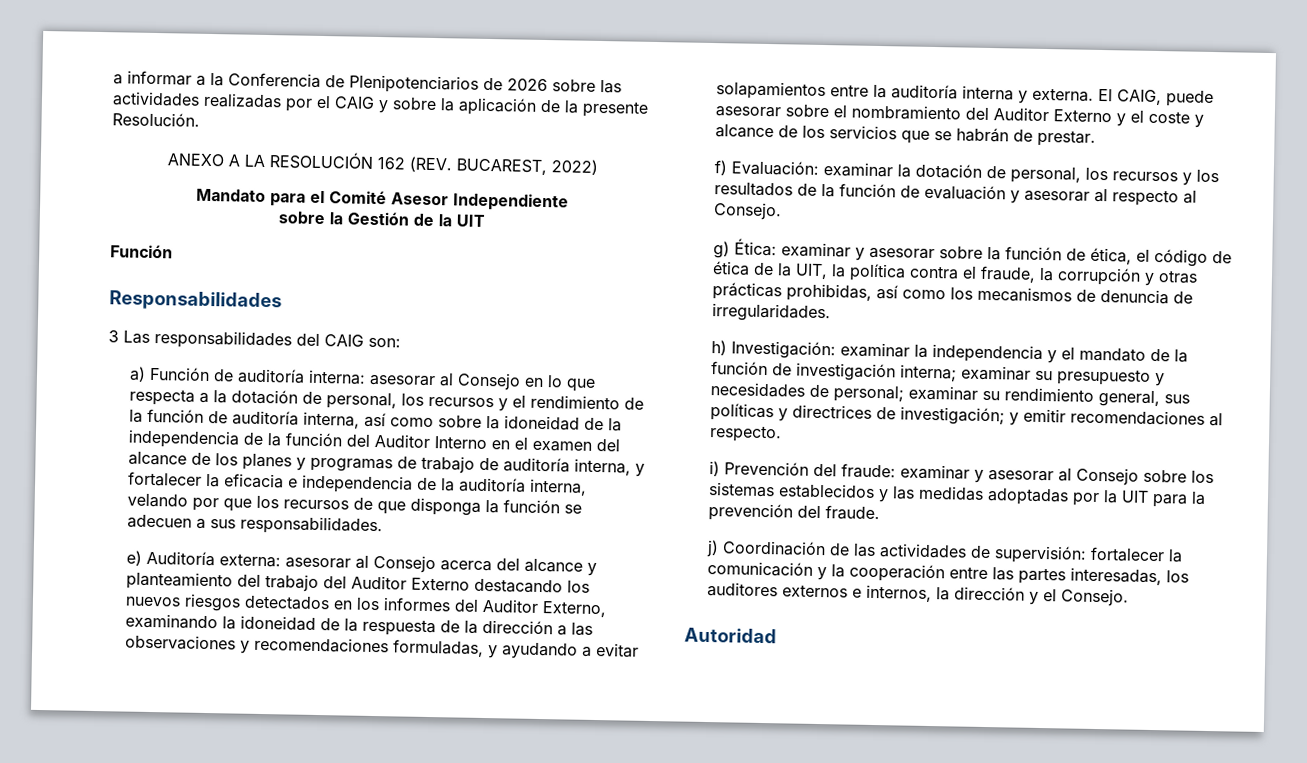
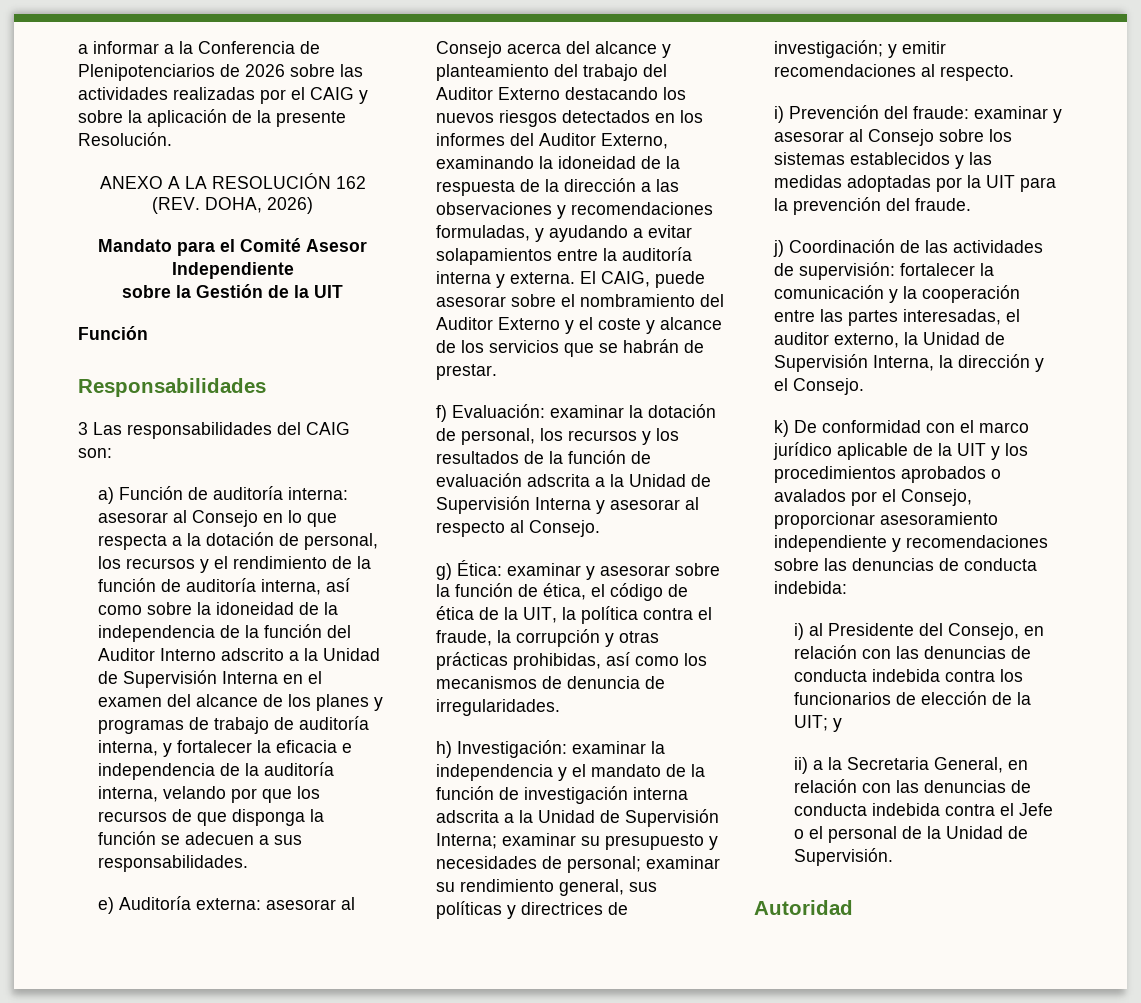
[456,158,598,176] BUCAREST, 2022) -> [205,197,313,214] DOHA, 2026)
(487, 443) none -> [221,648,381,661] [98,670,279,688] adscrito a la Unidad de Supervisión Interna
(1006, 192) none -> [527,474,712,487] [436,496,592,514] adscrita a la Unidad de Supervisión Interna
[899,364,957,382] interna; -> [633,787,689,800] [436,809,720,827] [436,833,498,849] interna adscrita a la Unidad de Supervisión Interna;
[1165,570,1189,583] [706,581,932,603] los auditores externos e internos, -> [1006,309,1021,322] [774,332,1006,348] [774,354,935,372] el auditor externo, la Unidad de Supervisión Interna,
(1129, 597) none -> [774,420,1030,437] [773,442,1029,460] [774,466,1002,483] [774,489,973,506] [774,512,999,529] [774,535,1049,552] [774,558,1038,571] [774,581,848,594] [794,623,1045,640] [794,645,1032,659] [794,669,1024,682] [794,691,1032,705] [794,715,843,732] [794,757,1029,774] [794,779,1032,793] [794,803,1054,816] [794,826,1029,843] [794,848,894,866] // k) De conformidad con el marco jurídico aplicable de la UIT y los procedimientos aprobados o avalados por el Consejo, proporcionar asesoramiento independiente y recomendaciones sobre las denuncias de conducta indebida: // i) al Presidente del Consejo, en relación con las denuncias de conducta indebida contra los funcionarios de elección de la UIT; y // ii) a la Secretaria General, en relación con las denuncias de conducta indebida contra el Jefe o el personal de la Unidad de Supervisión.

